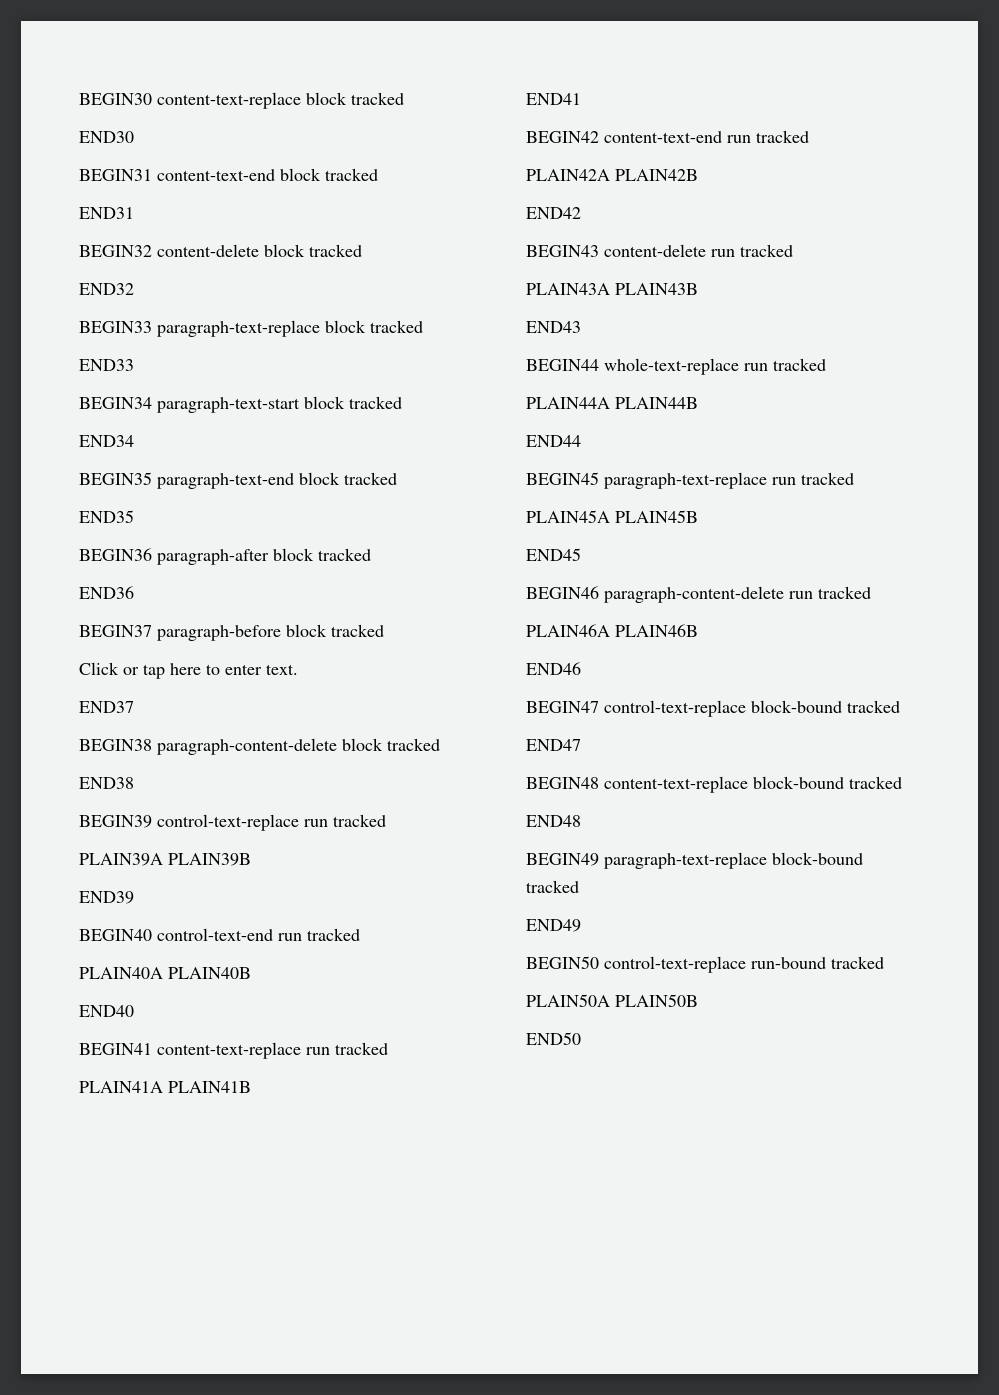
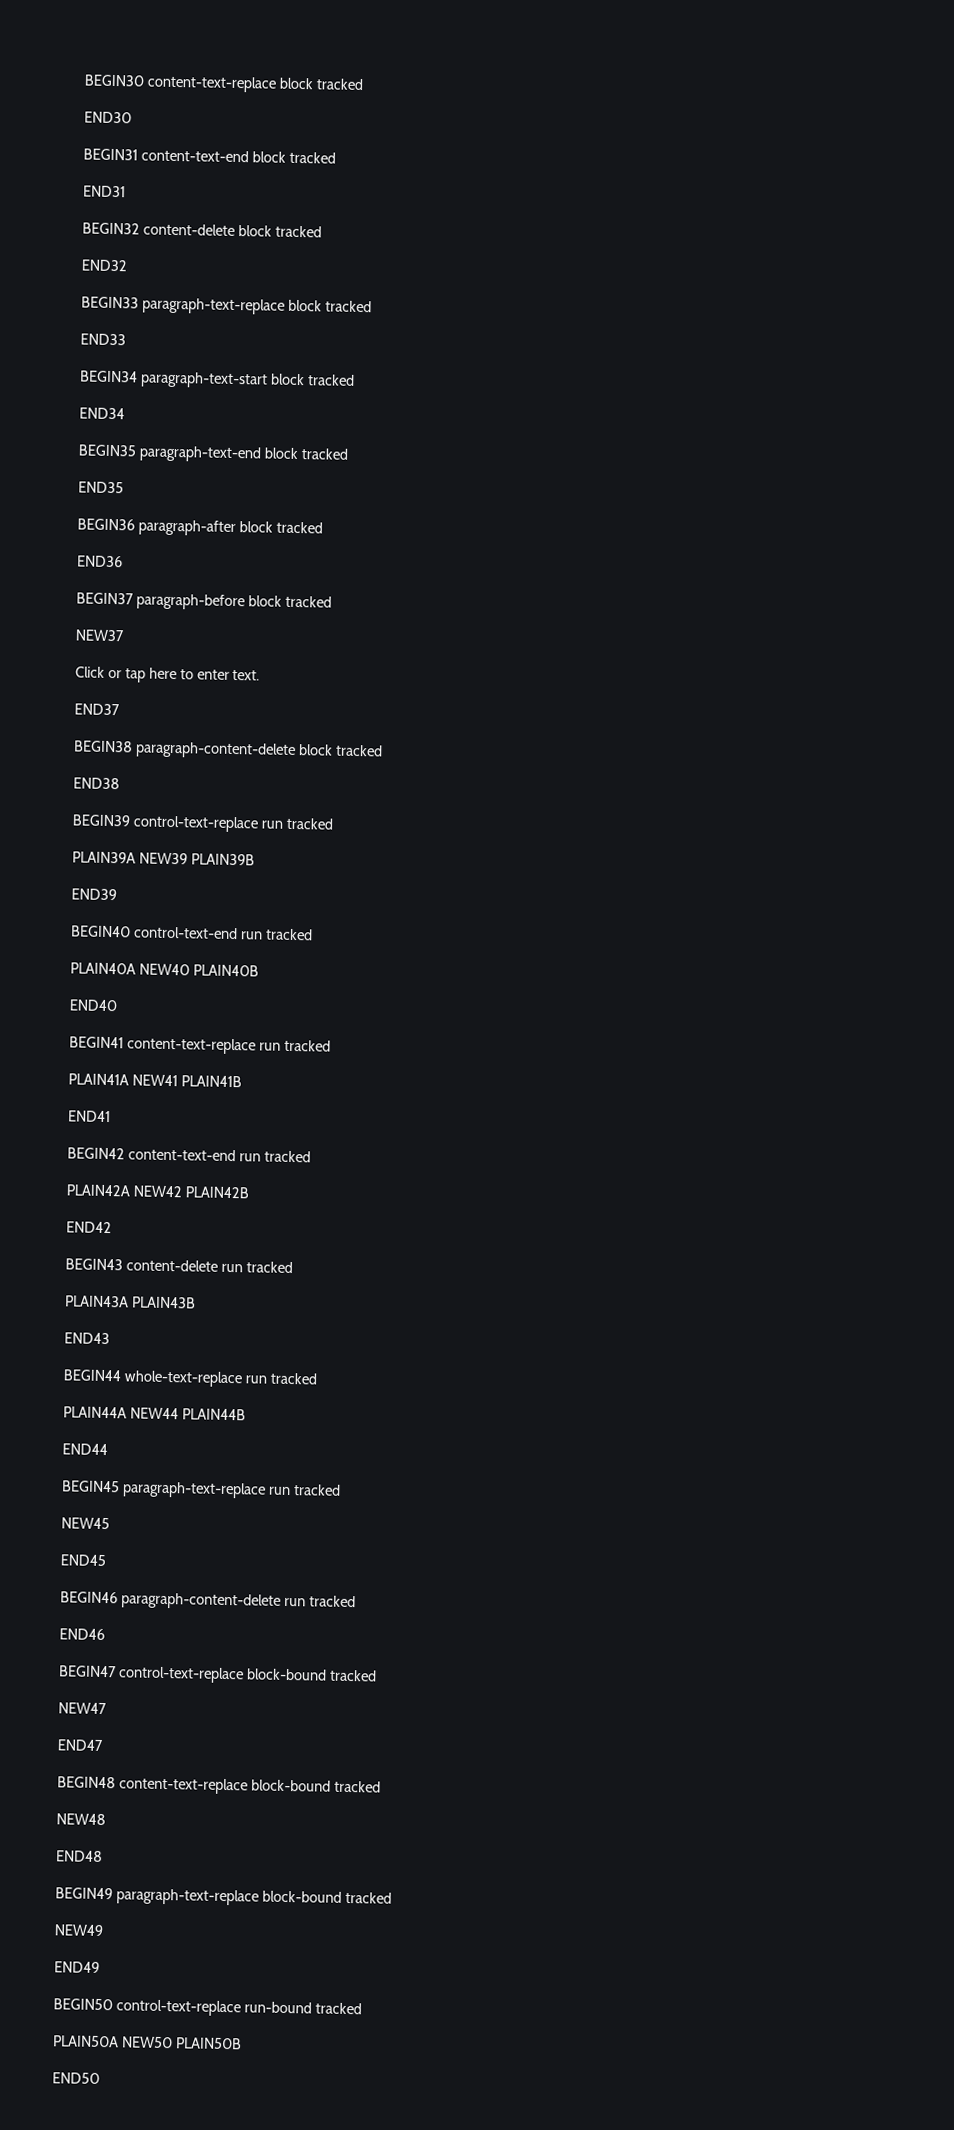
(384, 630) none -> [75,629,125,642] // NEW37
(163, 859) none -> [138,852,188,865] NEW39
(163, 973) none -> [138,963,190,976] NEW40
(163, 1087) none -> [131,1074,178,1087] NEW41
(610, 175) none -> [132,1185,182,1198] NEW42
(610, 403) none -> [129,1407,179,1420] NEW44
[526,510,698,523] PLAIN45A PLAIN45B -> [61,1517,110,1530] NEW45
[526,624,698,637] // PLAIN46A PLAIN46B -> (356, 1601) none
(900, 706) none -> [58,1702,107,1715] // NEW47
(902, 782) none -> [56,1813,106,1826] // NEW48
(579, 886) none -> [54,1924,103,1937] // NEW49
(610, 1000) none -> [121,2036,173,2049] NEW50

